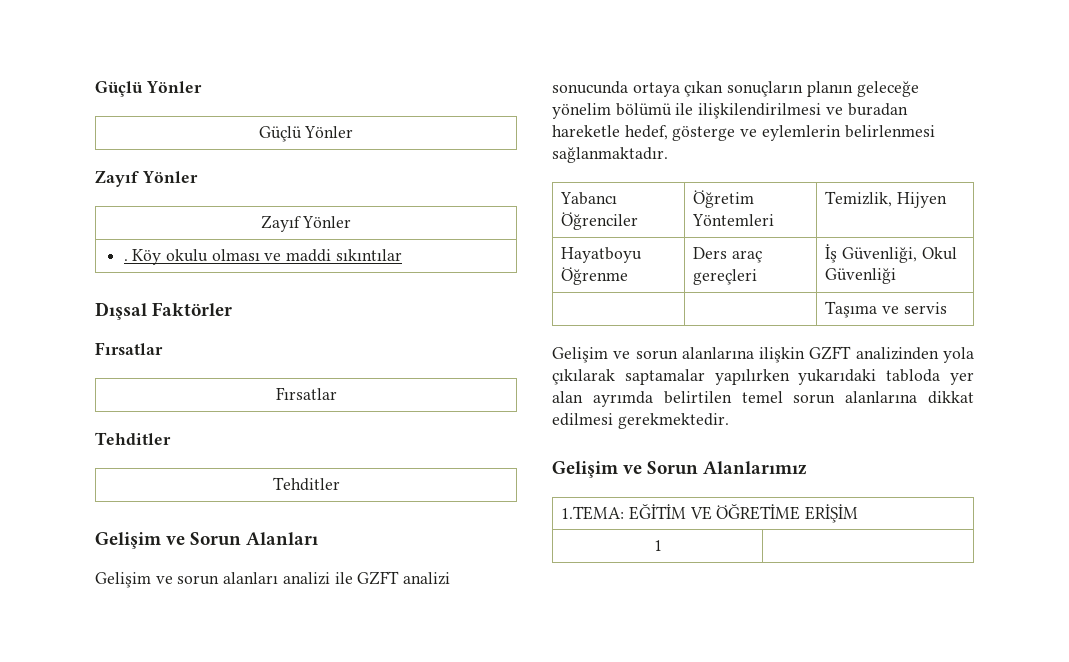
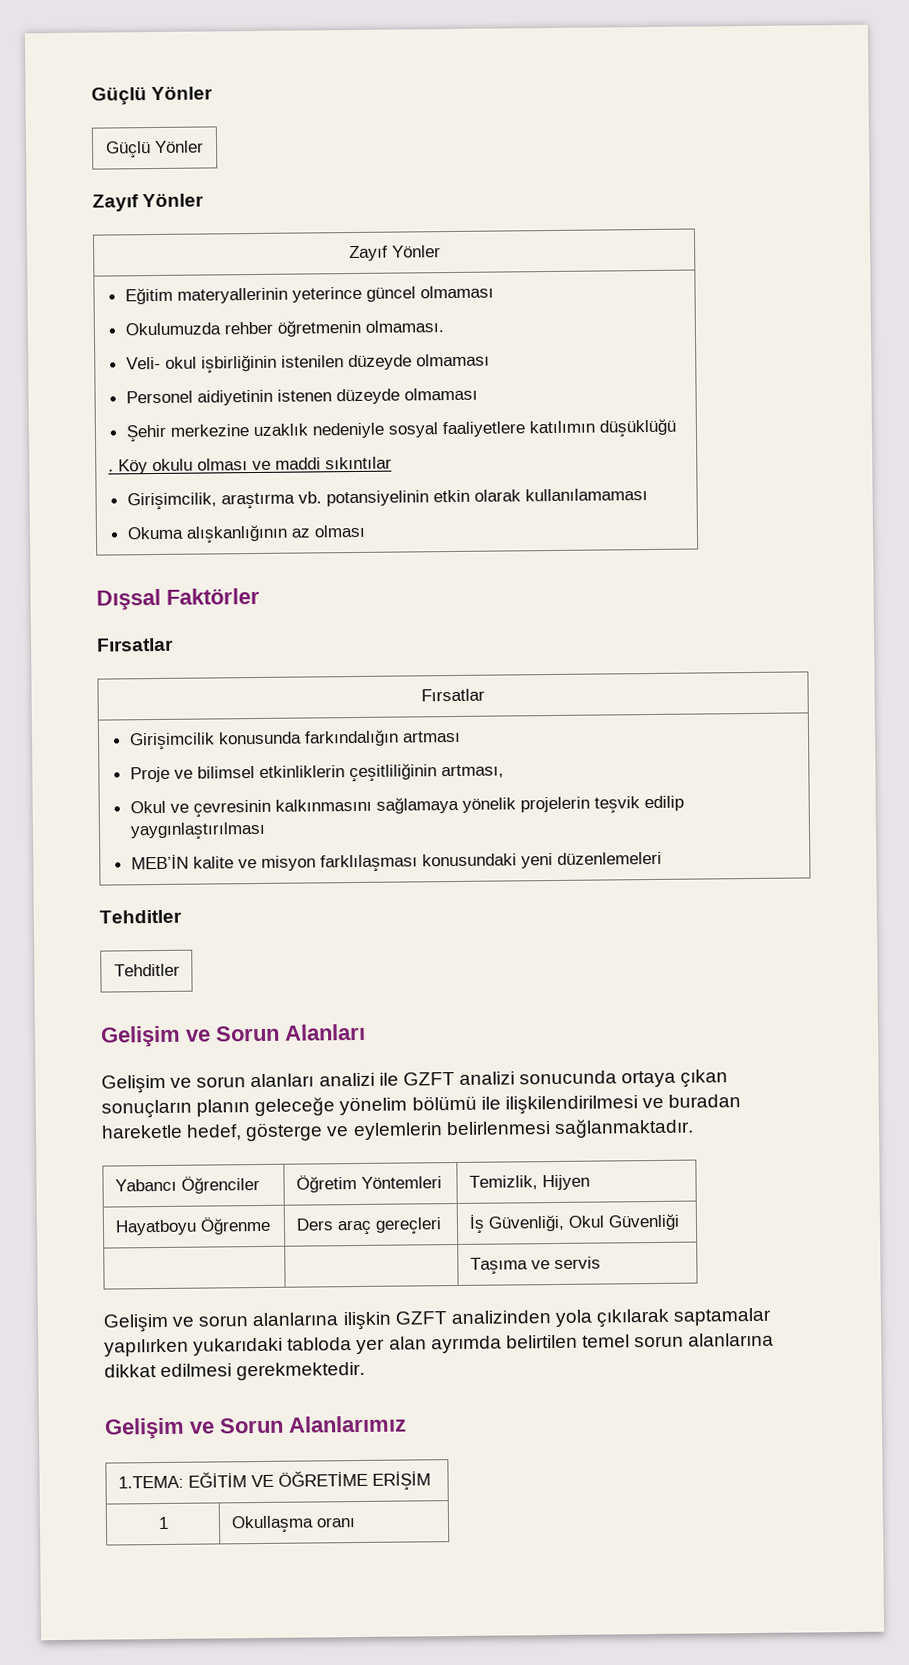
(352, 222) none -> [124,285,494,305] [124,319,444,337] [125,353,490,374] [125,387,478,406] [125,418,677,443] Eğitim materyallerinin yeterince güncel olmaması // Okulumuzda rehber öğretmenin olmaması. // Veli- okul işbirliğinin istenilen düzeyde olmaması // Personel aidiyetinin istenen düzeyde olmaması // Şehir merkezine uzaklık nedeniyle sosyal faaliyetlere katılımın düşüklüğü //
[95,302,233,320] [95,342,163,355] [275,387,337,400] // Dışsal Faktörler // Fırsatlar // Fırsatlar -> [126,488,648,511] [126,524,366,544] [96,587,260,611] [97,637,174,652] [421,688,485,702] [128,729,461,751] [129,763,504,783] [129,795,684,818] [129,821,266,841] [130,851,662,873] // Girişimcilik, araştırma vb. potansiyelinin etkin olarak kullanılamaması // Okuma alışkanlığının az olması // Dışsal Faktörler // Fırsatlar // Fırsatlar // Girişimcilik konusunda farkındalığın artması // Proje ve bilimsel etkinliklerin çeşitliliğinin artması, // Okul ve çevresinin kalkınmasını sağlamaya yönelik projelerin teşvik edilip yaygınlaştırılması // MEB’İN kalite ve misyon farklılaşması konusundaki yeni düzenlemeleri
(662, 545) none -> [230,1515,356,1534] Okullaşma oranı

